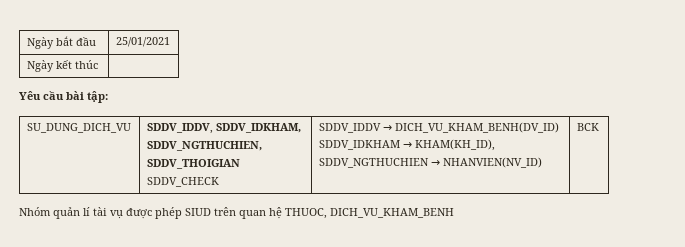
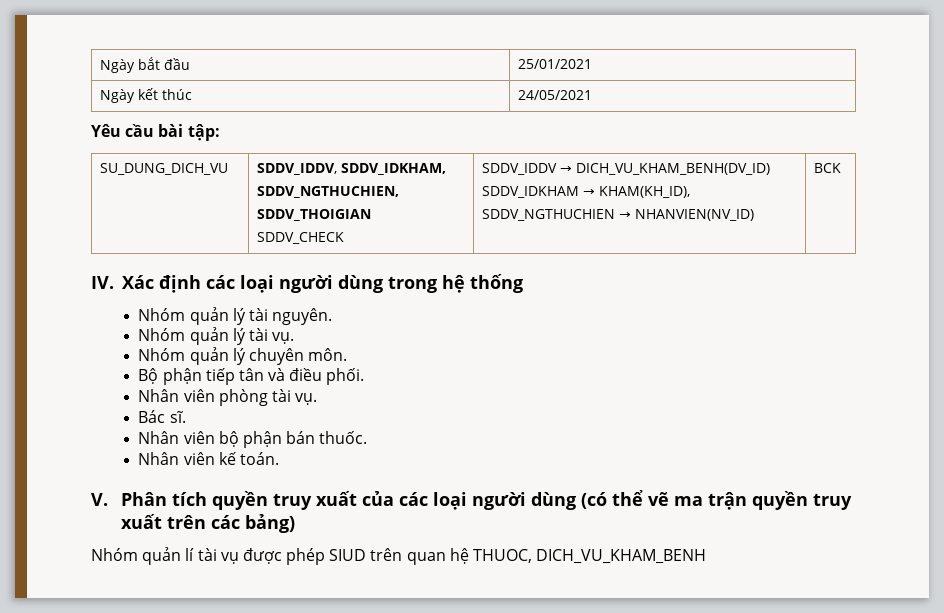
(98, 64) none -> [517,90,592,100] 24/05/2021
(599, 127) none -> [91,274,523,293] [138,307,333,325] [138,327,295,345] [138,347,348,365] [138,368,365,385] [138,389,318,406] [138,410,186,423] [138,431,368,448] [138,452,279,465] [91,490,853,510] [121,514,296,533] // IV. Xác định các loại người dùng trong hệ thống // Nhóm quản lý tài nguyên. // Nhóm quản lý tài vụ. // Nhóm quản lý chuyên môn. // Bộ phận tiếp tân và điều phối. // Nhân viên phòng tài vụ. // Bác sĩ. // Nhân viên bộ phận bán thuốc. // Nhân viên kế toán. // V. Phân tích quyền truy xuất của các loại người dùng (có thể vẽ ma trận quyền truy xuất trên các bảng)

